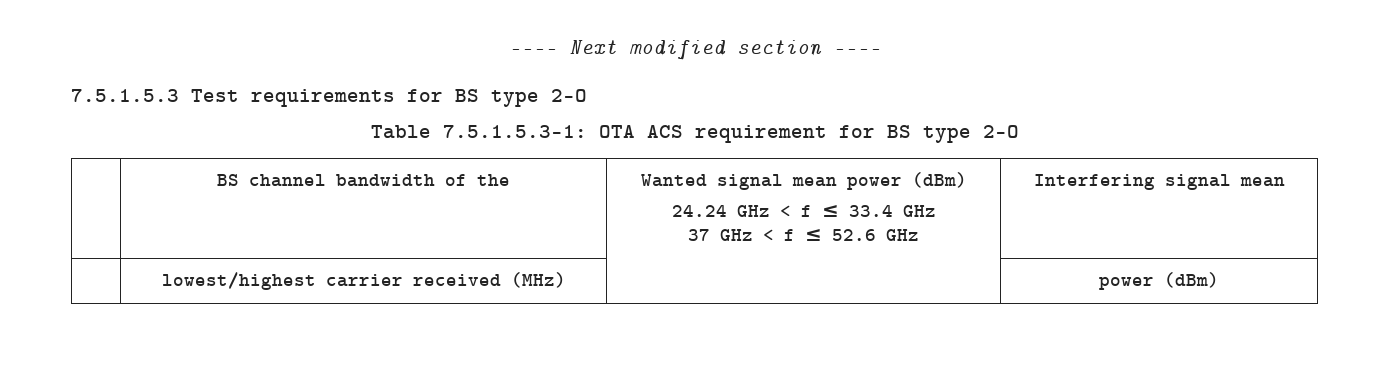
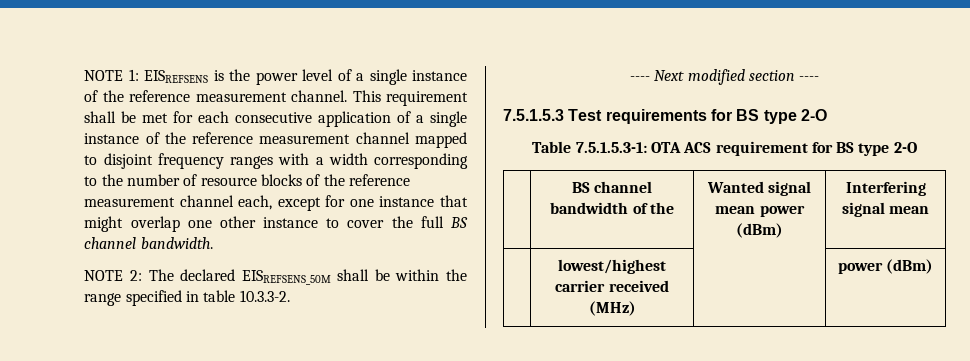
(508, 51) none -> [84,69,467,85] [84,90,468,106] [84,111,467,127] [84,132,468,148] [84,153,468,169] [84,174,410,186] [84,195,469,211] [84,216,468,232] [84,237,213,249] [84,269,467,285] [84,290,290,306] NOTE 1: EISREFSENS is the power level of a single instance of the reference measurement channel. This requirement shall be met for each consecutive application of a single instance of the reference measurement channel mapped to disjoint frequency ranges with a width corresponding to the number of resource blocks of the reference measurement channel each, except for one instance that might overlap one other instance to cover the full BS channel bandwidth. // NOTE 2: The declared EISREFSENS_50M shall be within the range specified in table 10.3.3-2. //
[671,205,936,217] [688,229,919,241] // 24.24 GHz < f ≤ 33.4 GHz // 37 GHz < f ≤ 52.6 GHz -> (783, 230) none

